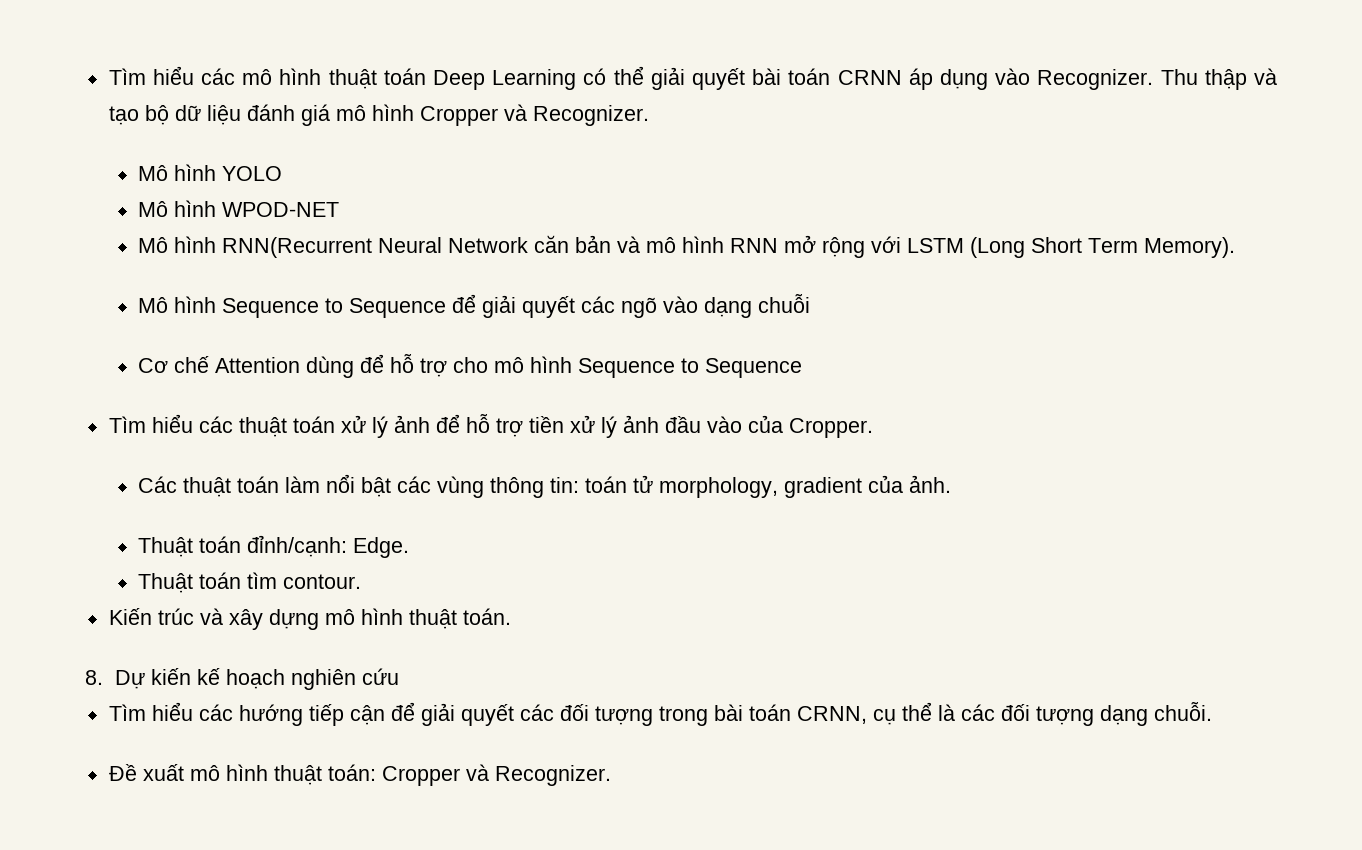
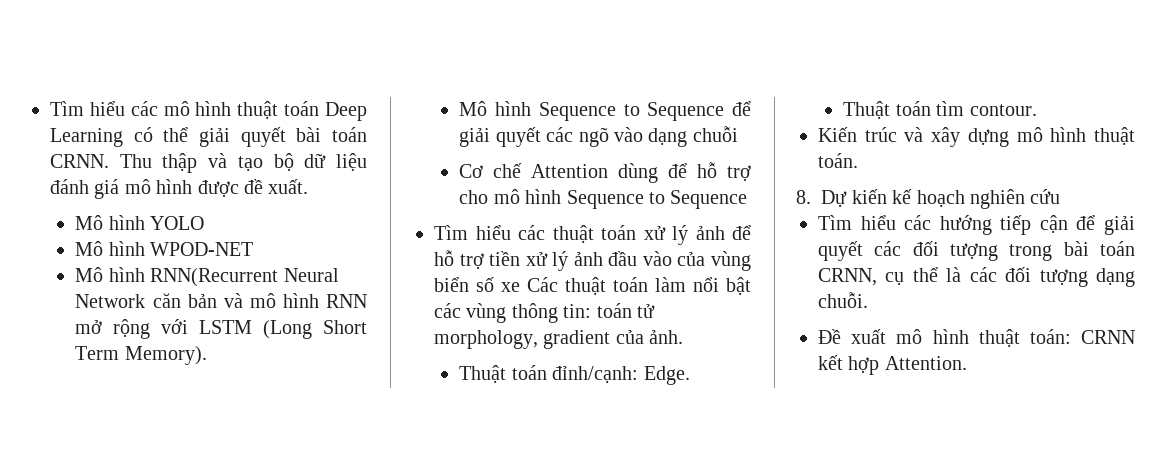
[837,68,1154,90] CRNN áp dụng vào Recognizer. -> [50,154,109,168] CRNN.
[419,104,649,126] Cropper và Recognizer. -> [197,179,309,197] được đề xuất.
[788,418,873,438] Cropper. // -> [711,251,751,271] [434,277,520,292] vùng biển số xe
[381,764,611,786] Cropper và Recognizer. -> [1081,330,1135,344] [818,355,967,375] CRNN kết hợp Attention.

